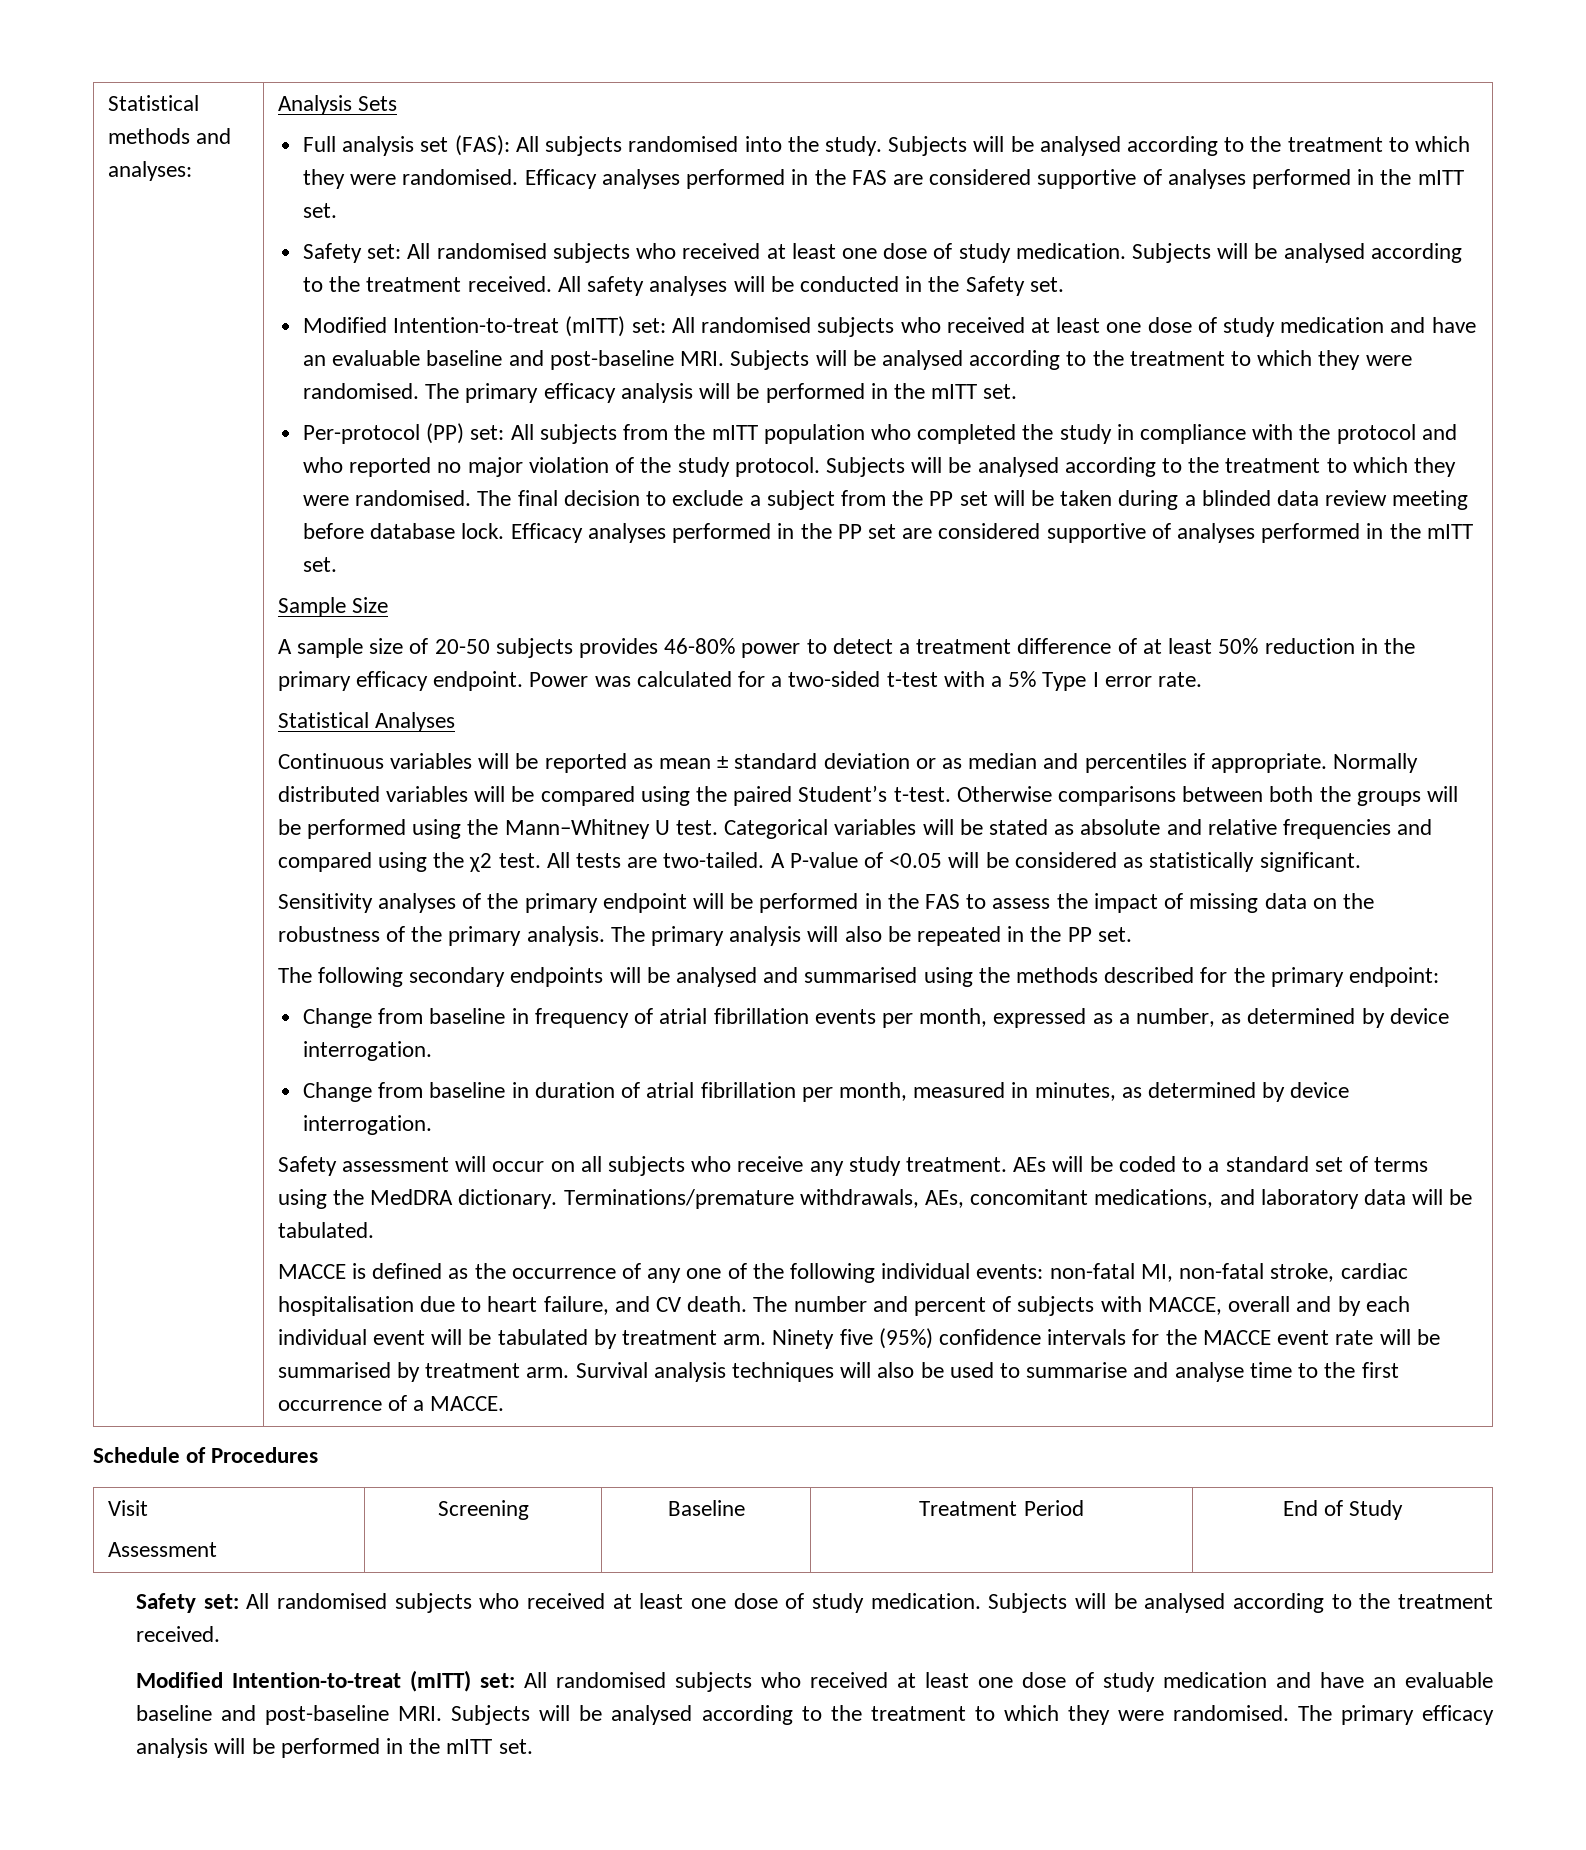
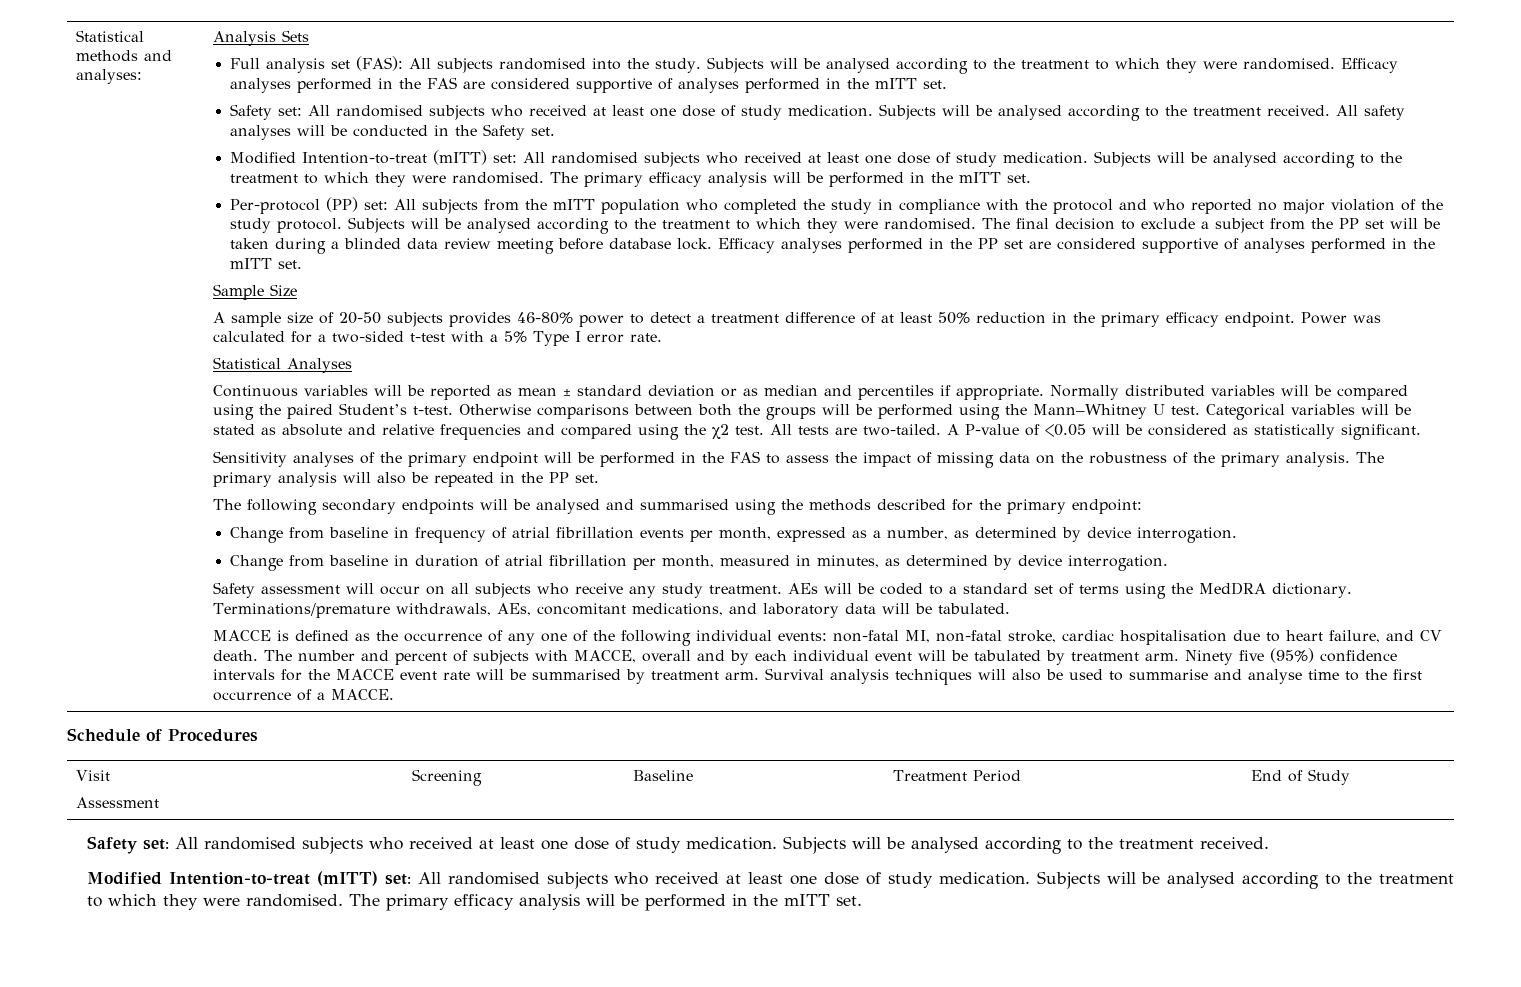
[1280,317,1476,333] [303,350,725,370] medication and have an evaluable baseline and post-baseline MRI. -> [1003,152,1089,164] medication.
[1163,1672,1494,1688] [136,1705,443,1725] medication and have an evaluable baseline and post-baseline MRI. -> [938,872,1030,885] medication.

